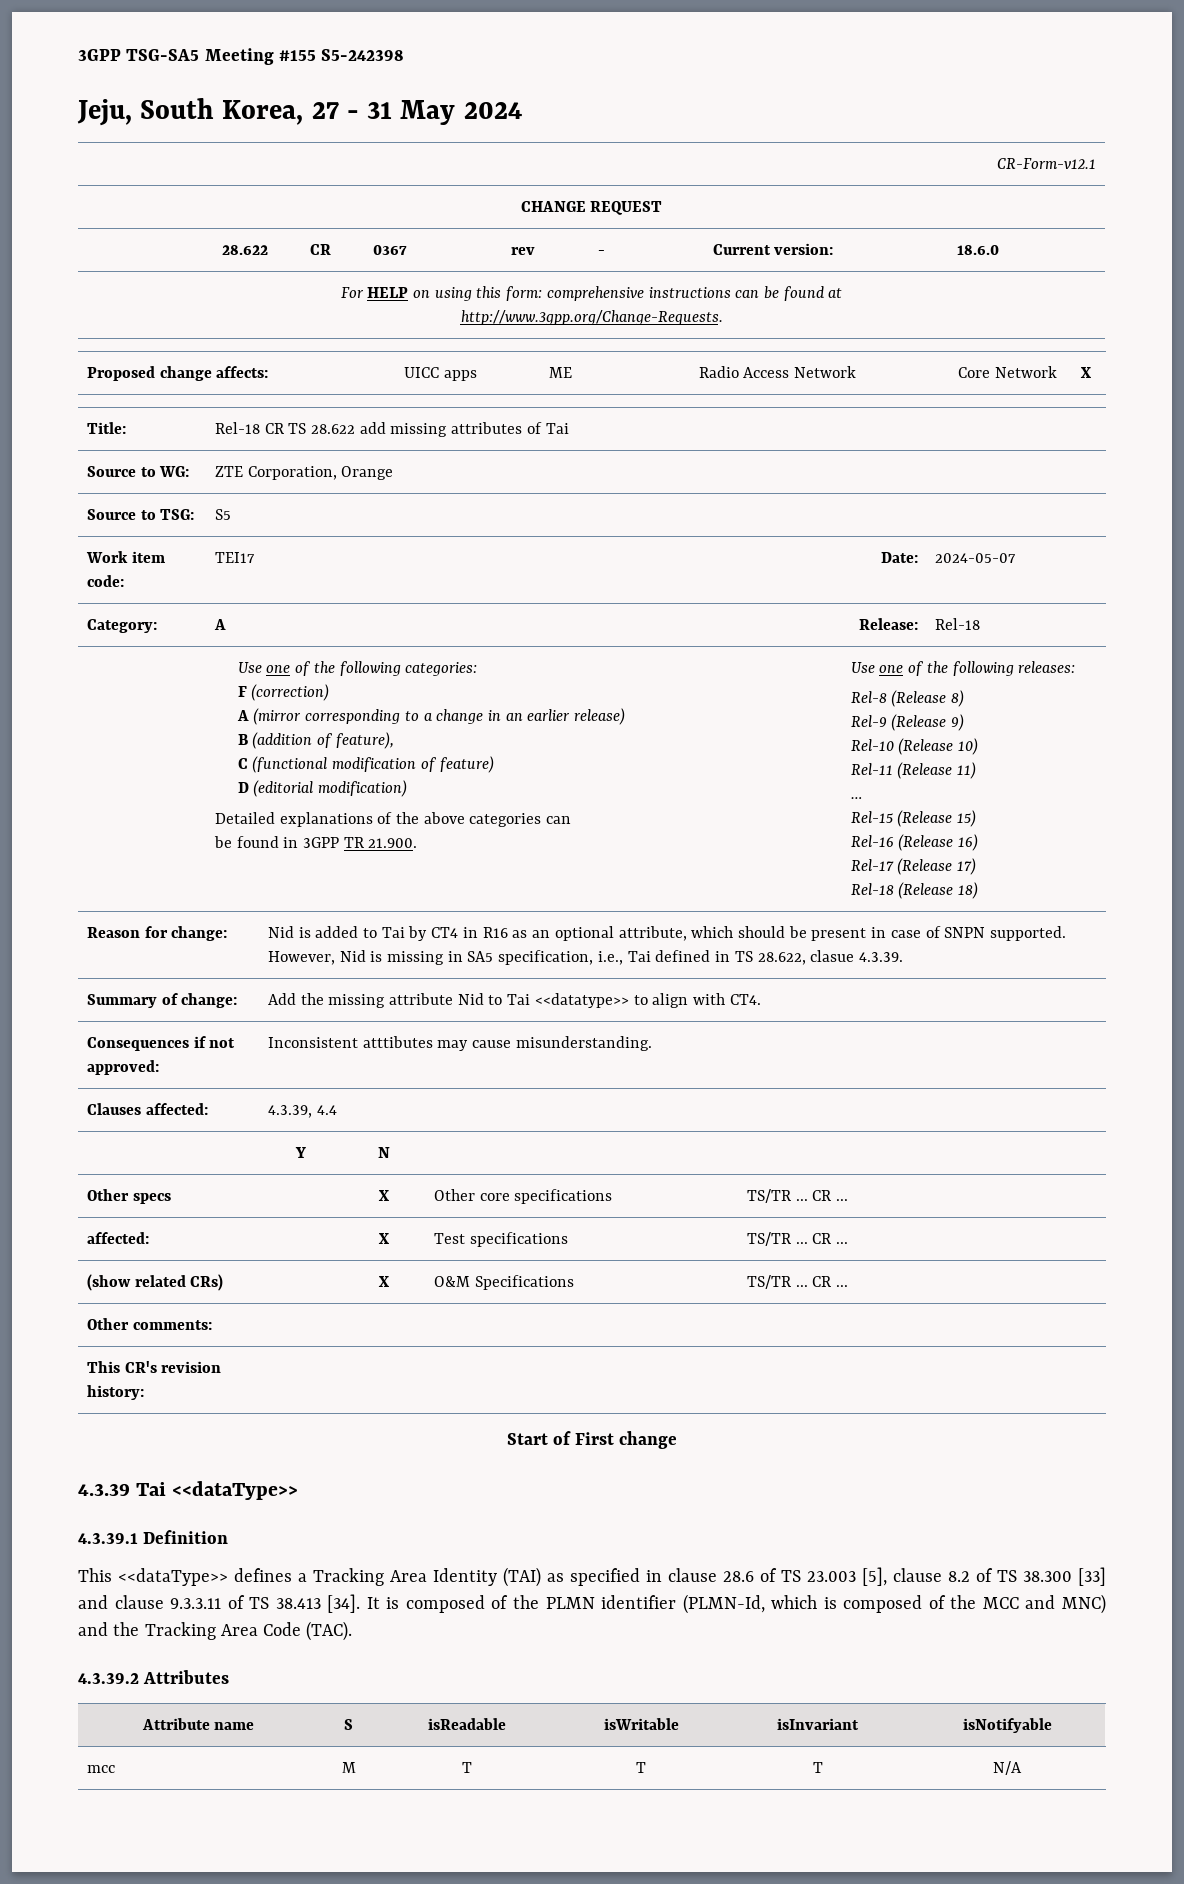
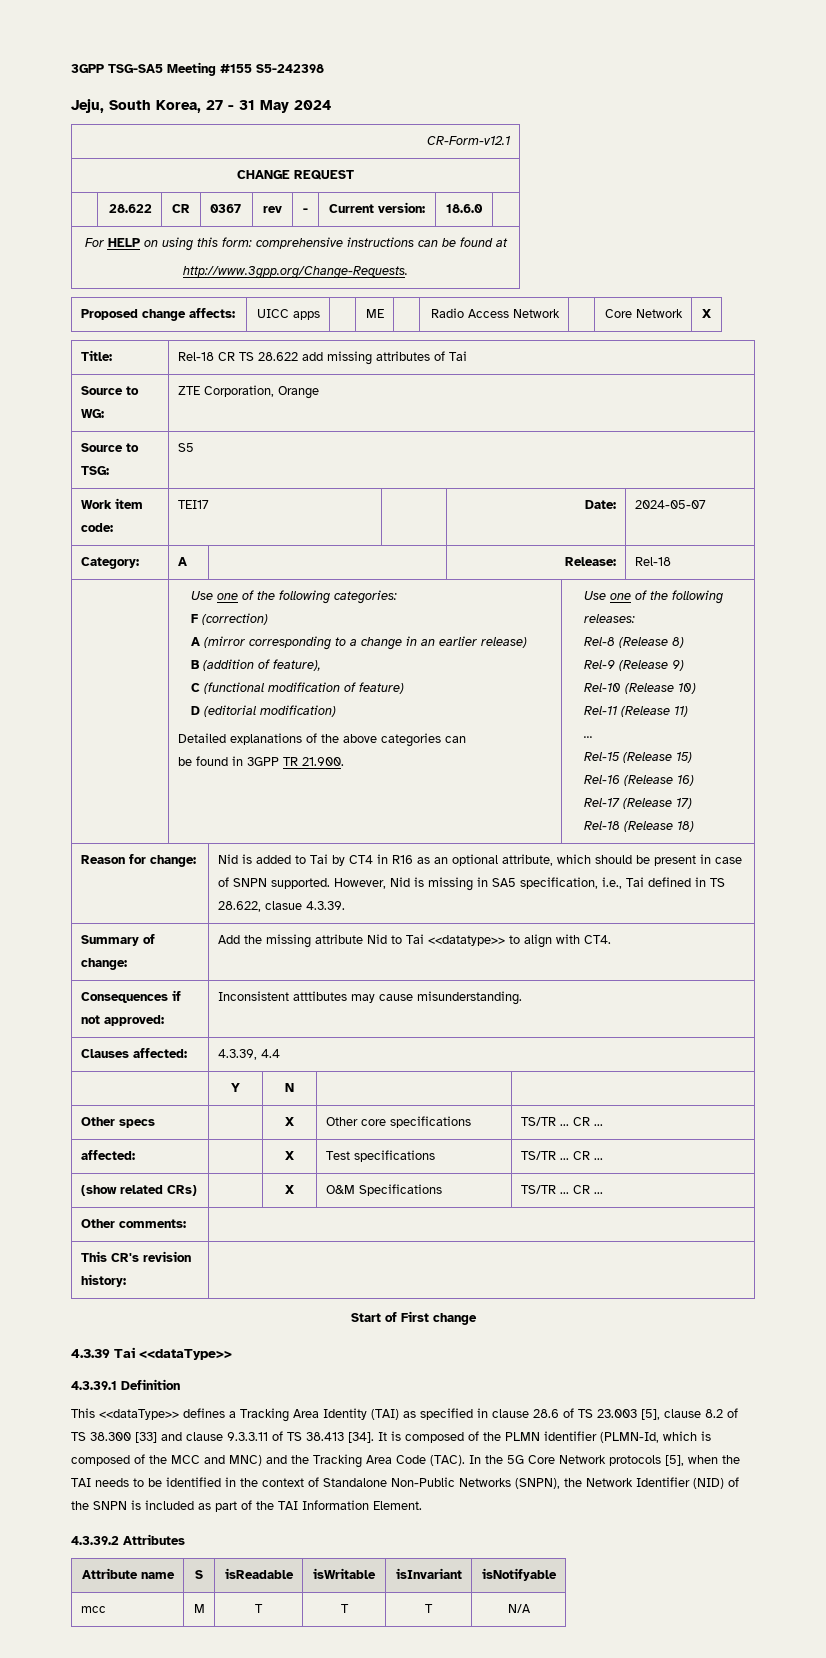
(353, 1631) none -> [469,1455,740,1466] [71,1477,739,1489] [71,1500,422,1512] In the 5G Core Network protocols [5], when the TAI needs to be identified in the context of Standalone Non-Public Networks (SNPN), the Network Identifier (NID) of the SNPN is included as part of the TAI Information Element.

